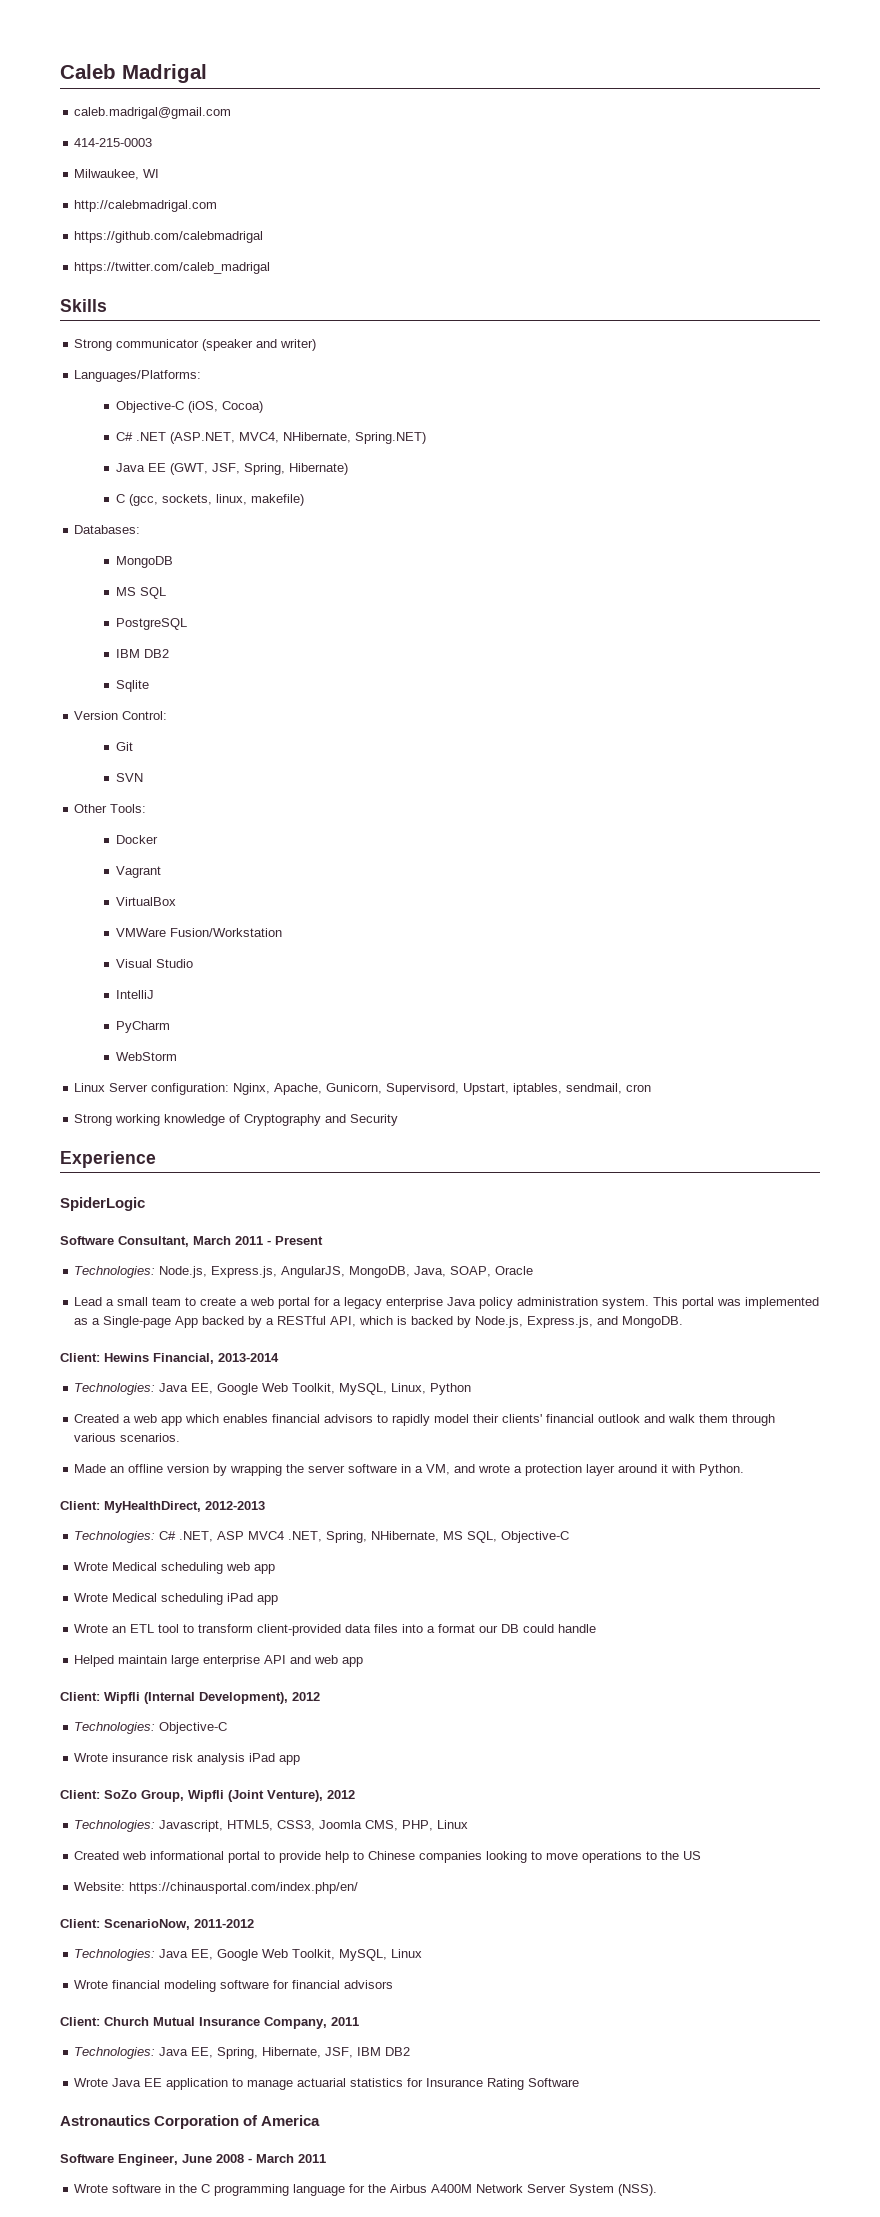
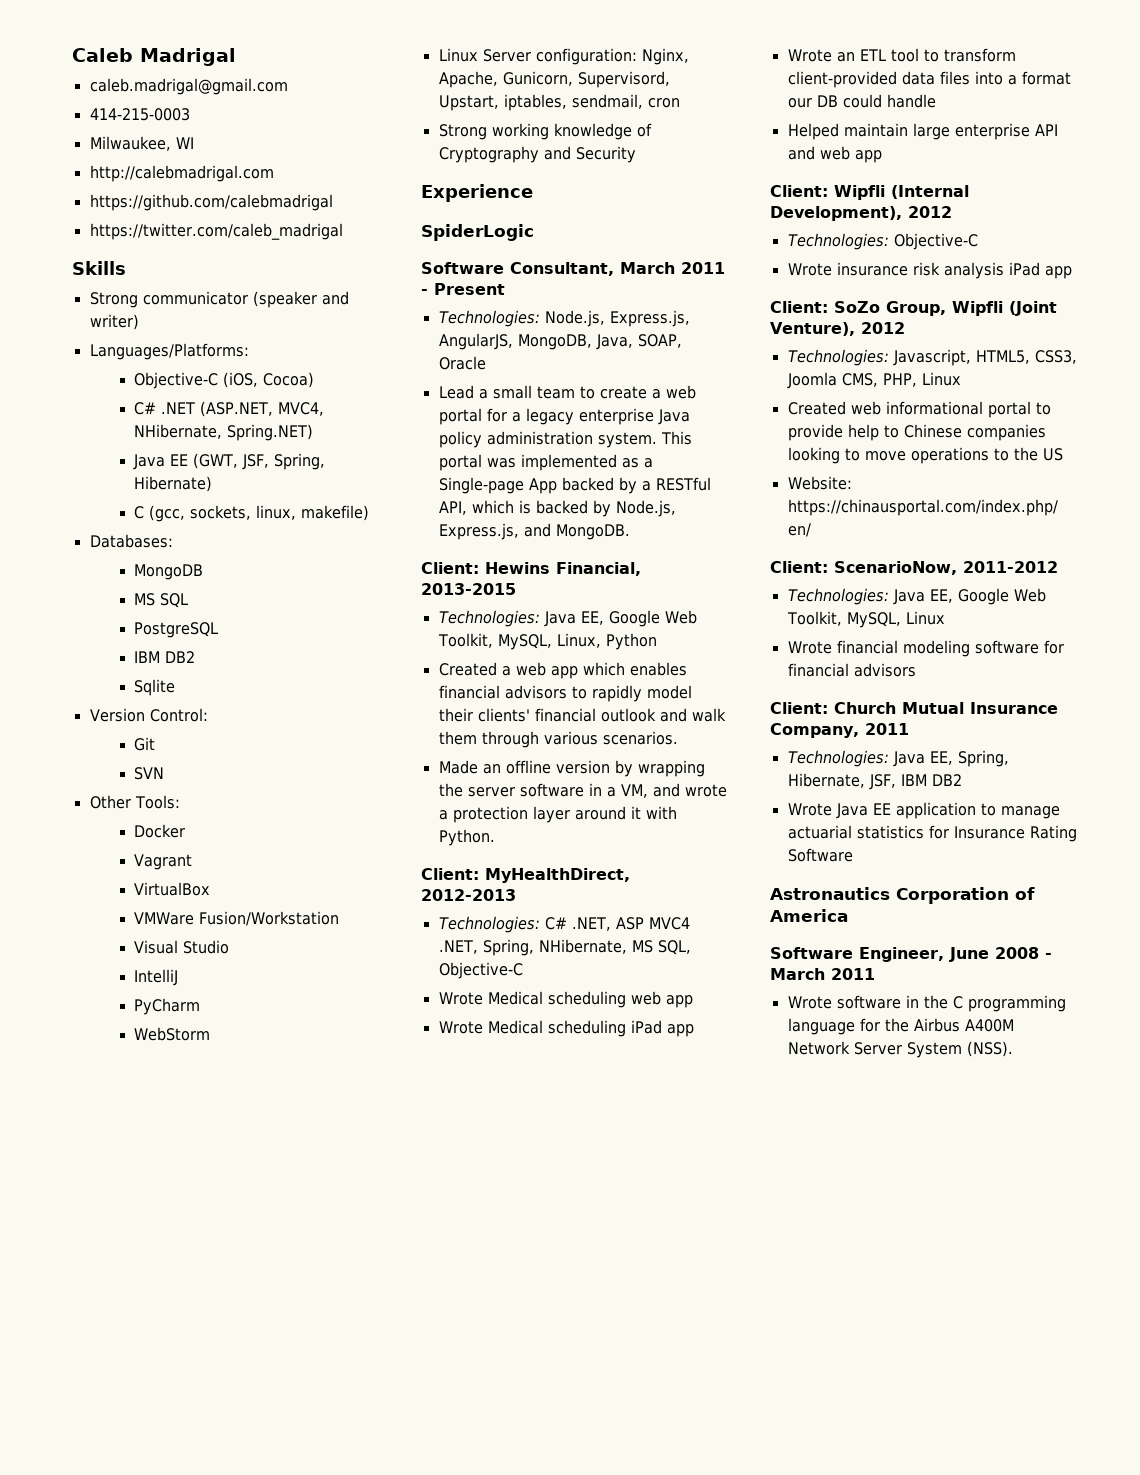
[218,1353,279,1362] 2013-2014 -> [421,583,516,595] 2013-2015

